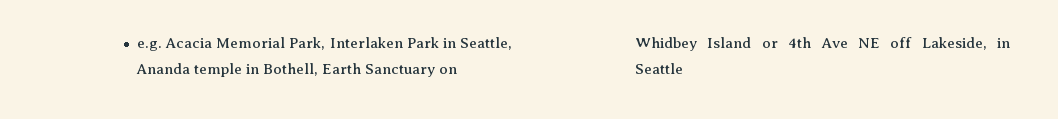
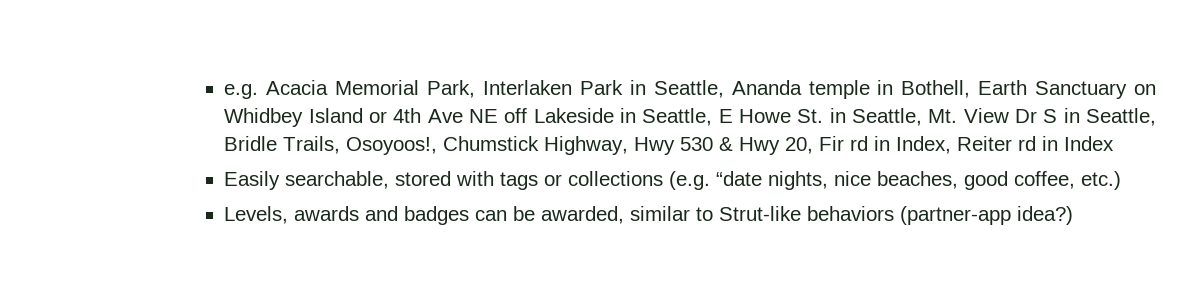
[921,37,1010,50] [635,63,684,74] Lakeside, in Seattle -> [533,108,1157,126] [224,136,1115,155] [224,171,1122,190] [224,206,1074,225] Lakeside in Seattle, E Howe St. in Seattle, Mt. View Dr S in Seattle, Bridle Trails, Osoyoos!, Chumstick Highway, Hwy 530 & Hwy 20, Fir rd in Index, Reiter rd in Index // Easily searchable, stored with tags or collections (e.g. “date nights, nice beaches, good coffee, etc.) // Levels, awards and badges can be awarded, similar to Strut-like behaviors (partner-app idea?)

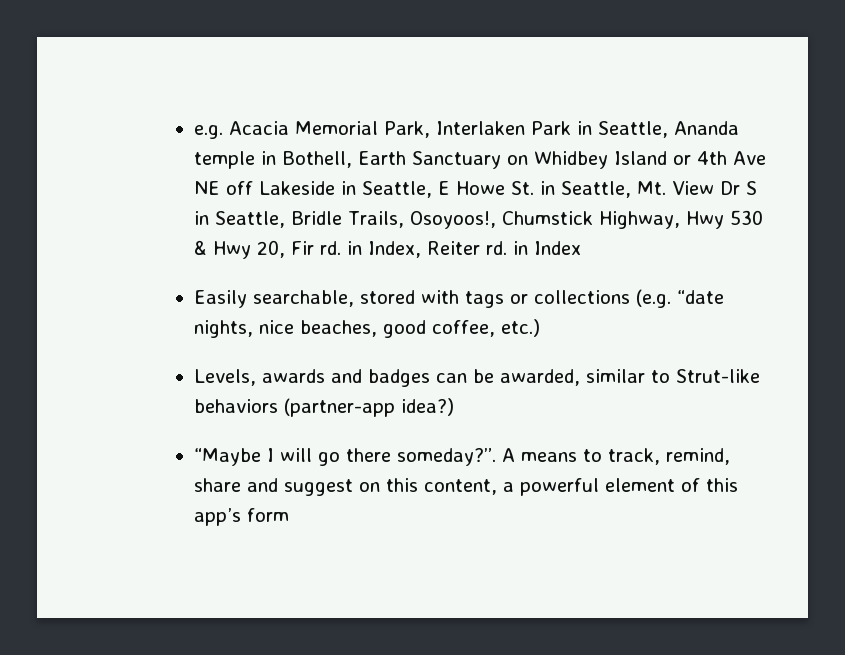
[850,136,869,151] rd -> [320,241,342,255] rd.
[1018,136,1037,151] rd -> [486,241,508,255] rd.
(1074, 215) none -> [194,448,731,466] [194,478,739,496] [194,508,290,526] // “Maybe I will go there someday?”. A means to track, remind, share and suggest on this content, a powerful element of this app’s form

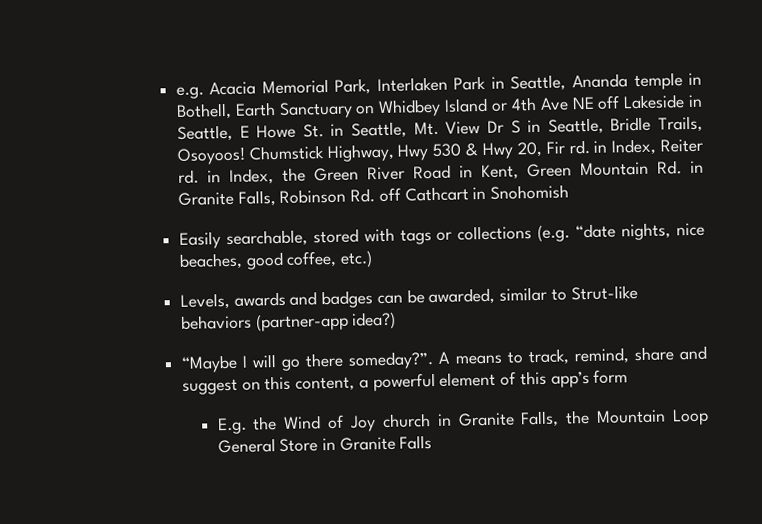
[410,211,497,229] Osoyoos!, -> [176,146,246,165] Osoyoos!
[534,241,582,255] Index -> [228,160,704,185] [177,184,570,207] Index, the Green River Road in Kent, Green Mountain Rd. in Granite Falls, Robinson Rd. off Cathcart in Snohomish
(290, 515) none -> [216,408,709,435] [217,435,433,454] // E.g. the Wind of Joy church in Granite Falls, the Mountain Loop General Store in Granite Falls

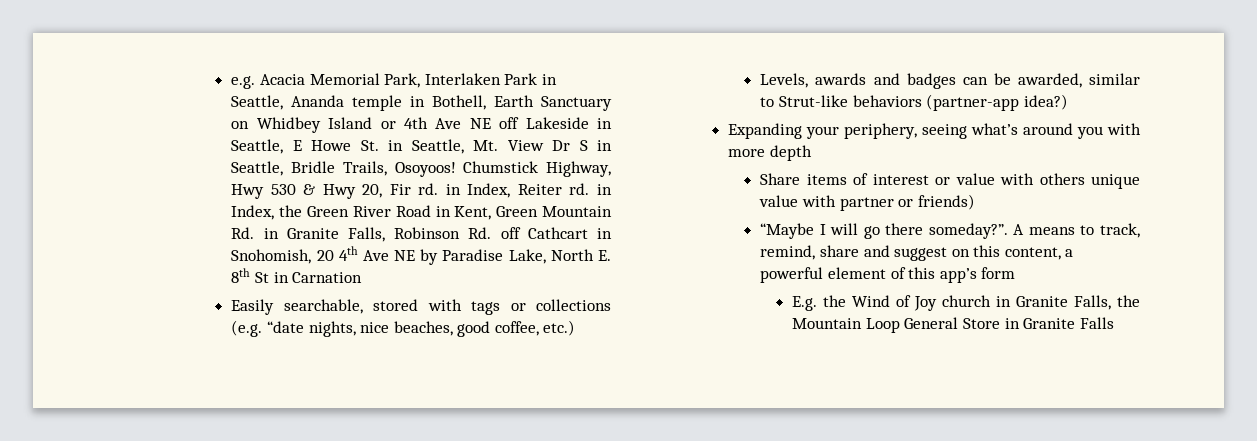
[490,184,570,200] Snohomish -> [231,246,612,265] [231,268,363,283] Snohomish, 20 4th Ave NE by Paradise Lake, North E. 8th St in Carnation
(397, 320) none -> [728,123,1141,139] [728,145,813,161] [760,173,1140,189] [759,194,975,211] // Expanding your periphery, seeing what’s around you with more depth // Share items of interest or value with others unique value with partner or friends)

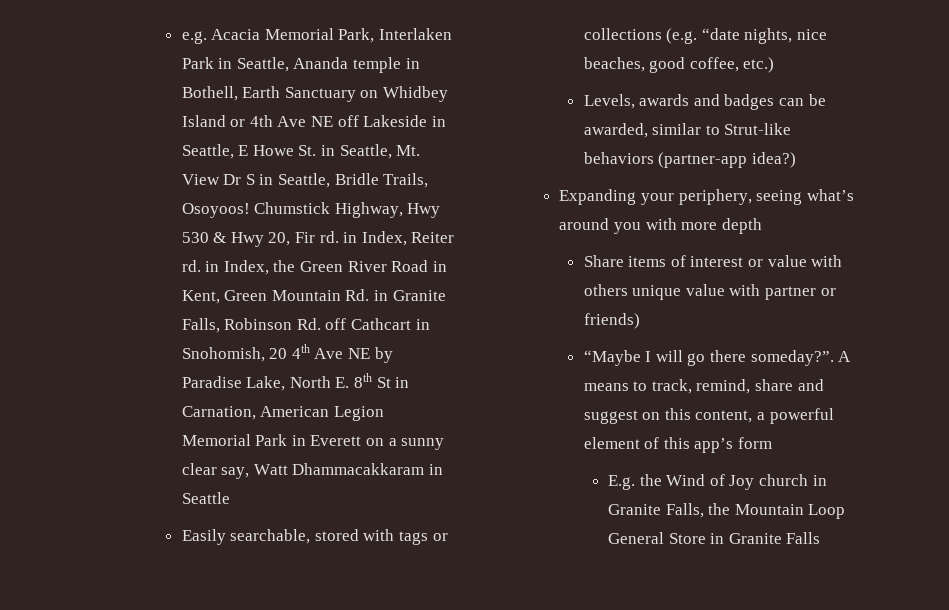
[292,272,363,283] Carnation -> [181,406,384,421] [181,434,445,450] [181,463,444,479] [181,492,230,504] Carnation, American Legion Memorial Park in Everett on a sunny clear say, Watt Dhammacakkaram in Seattle

